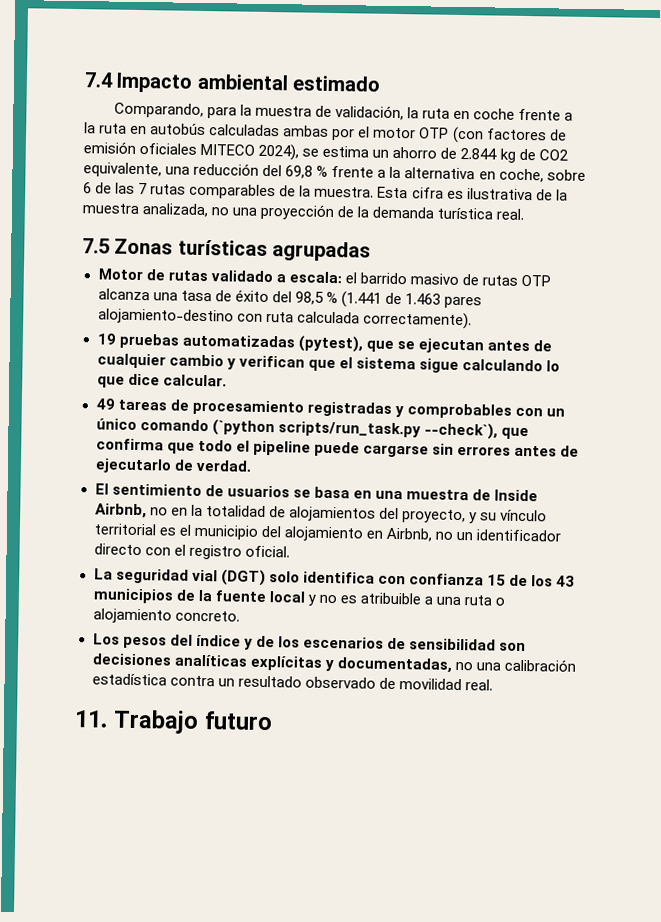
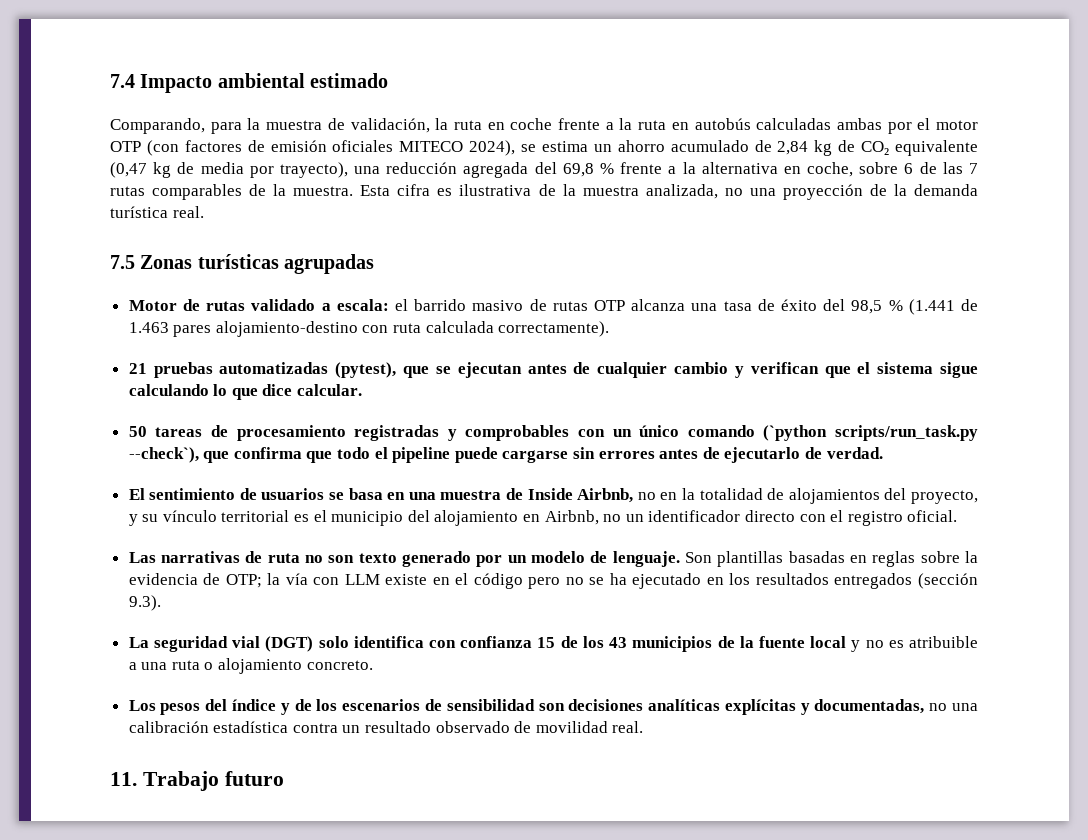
[440,147,568,163] [83,162,162,178] de 2.844 kg de CO2 equivalente, -> [670,140,979,156] [110,162,348,178] acumulado de 2,84 kg de CO₂ equivalente (0,47 kg de media por trayecto),
(260, 169) none -> [463,162,529,178] agregada
[96,333,116,345] 19 -> [128,363,147,374] 21
[95,398,115,410] 49 -> [128,426,147,437] 50
(290, 551) none -> [128,551,978,567] [128,573,978,589] [128,595,161,611] // Las narrativas de ruta no son texto generado por un modelo de lenguaje. Son plantillas basadas en reglas sobre la evidencia de OTP; la vía con LLM existe en el código pero no se ha ejecutado en los resultados entregados (sección 9.3).

